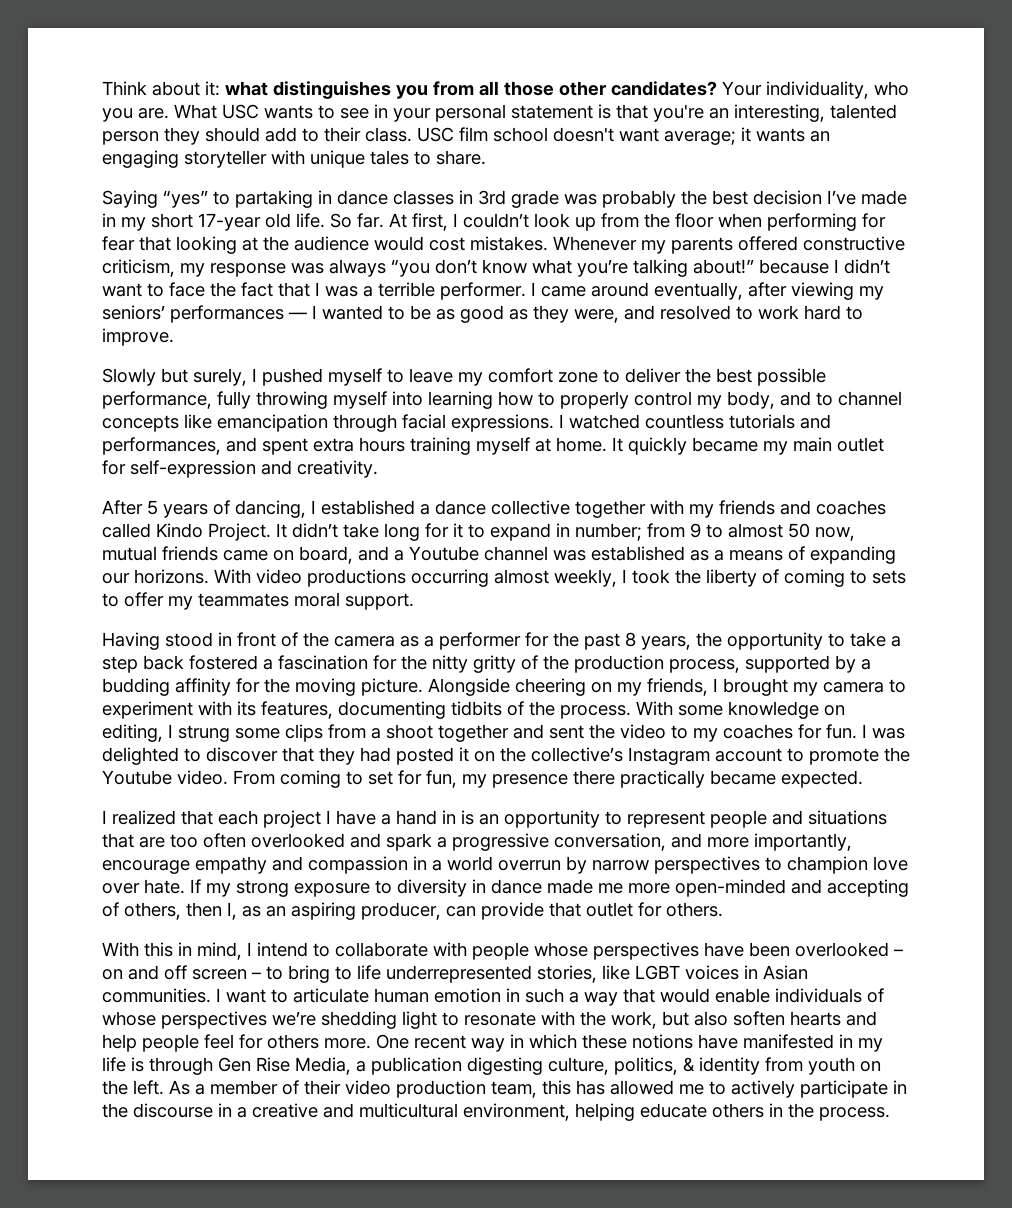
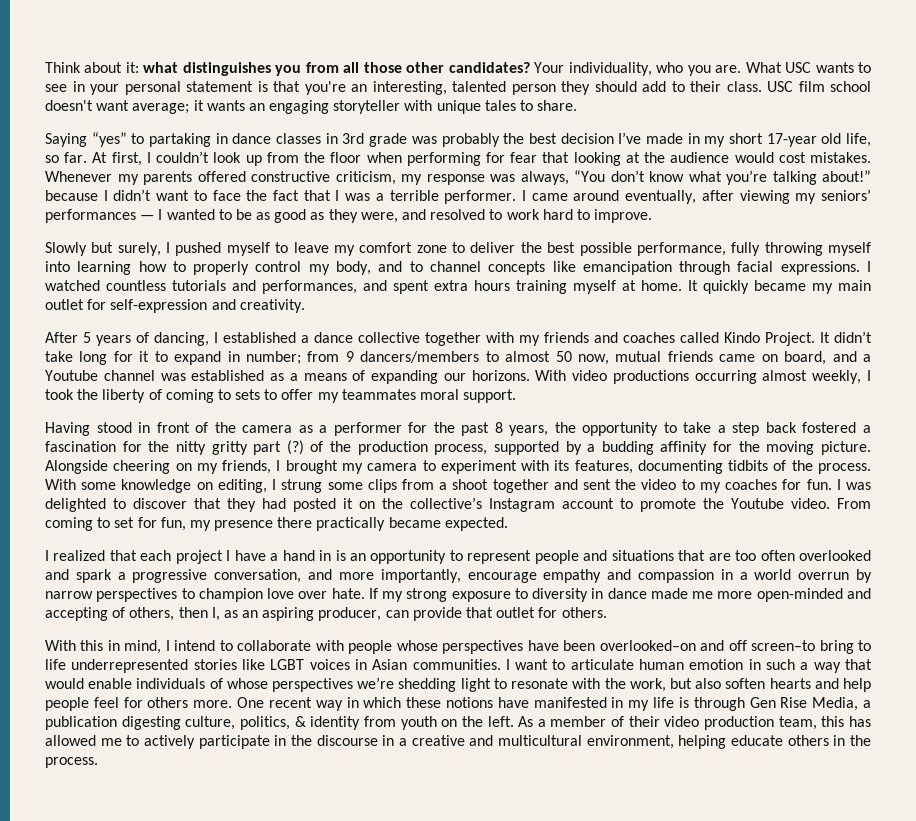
[296,213,352,228] life. So -> [845,133,871,147] [45,155,59,163] life, so
[329,259,430,277] always “you -> [520,170,605,185] always, “You
(701, 530) none -> [360,351,480,363] dancers/members
(516, 664) none -> [253,440,304,455] part (?)
[795,942,903,957] [102,965,283,980] overlooked – on and off screen – to -> [599,640,816,651] overlooked–on and off screen–to
[537,965,597,983] stories, -> [193,659,237,670] stories

